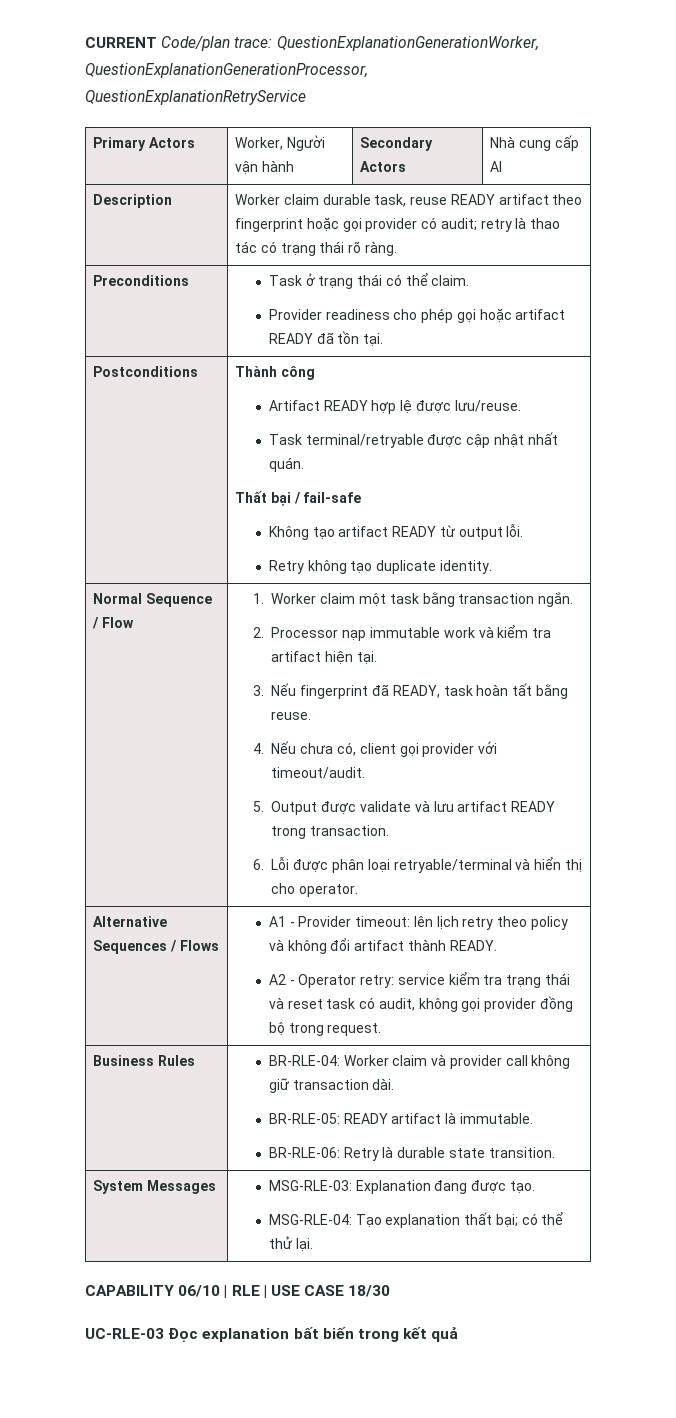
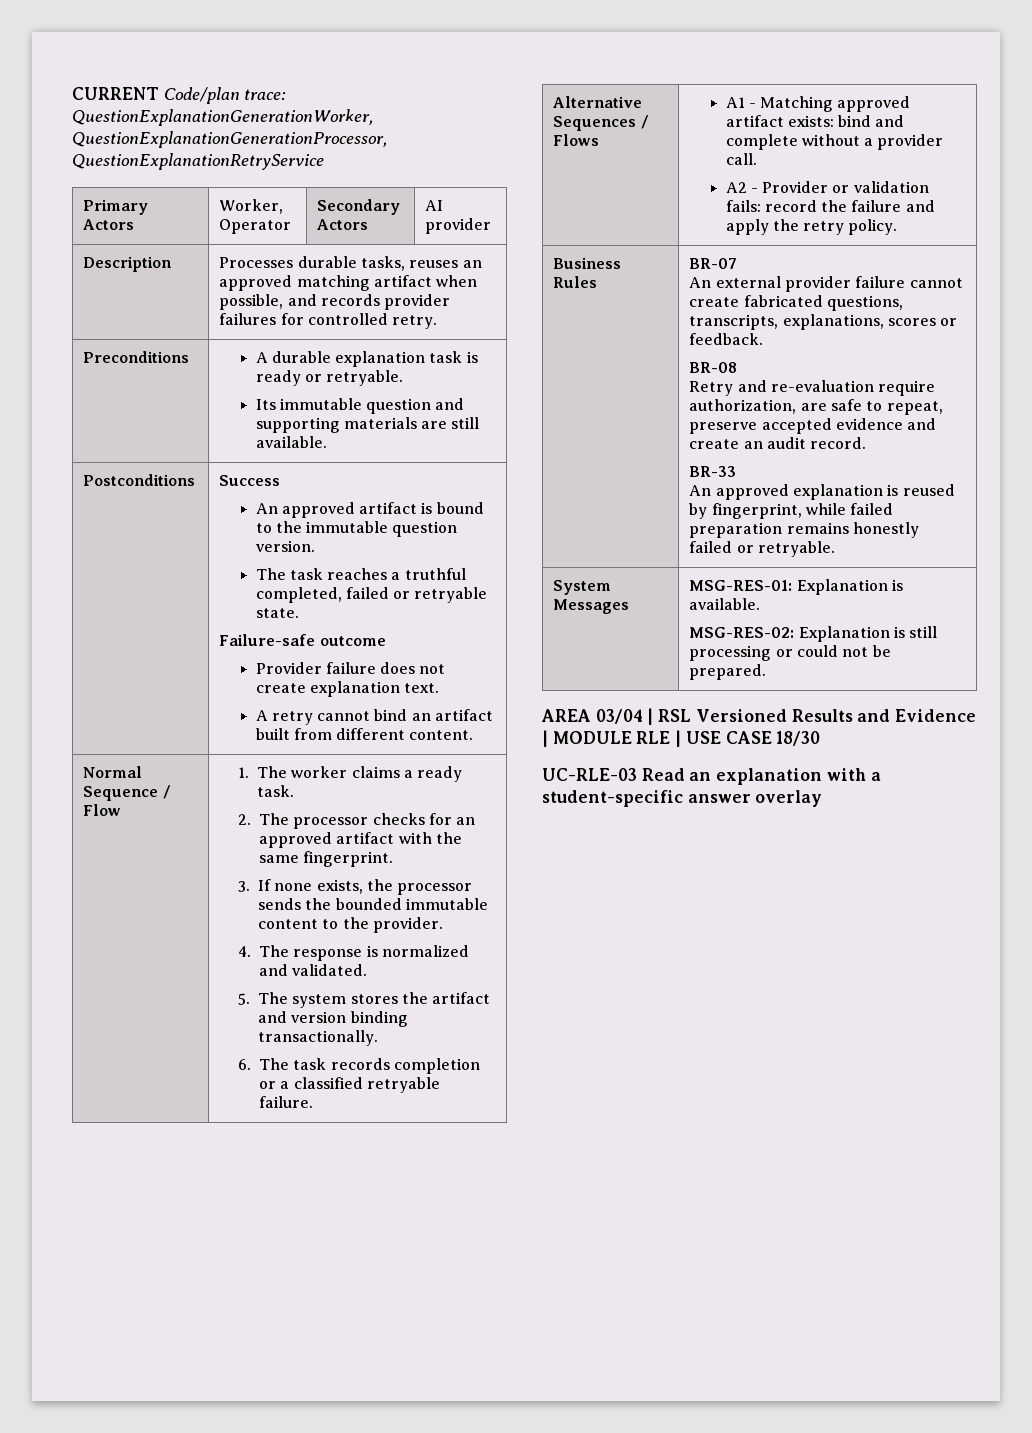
[286,135,325,151] [234,160,294,175] Người vận hành -> [219,219,292,234] Operator
[489,135,579,151] [489,161,502,172] Nhà cung cấp AI -> [425,200,444,211] [425,218,492,234] AI provider
[234,194,583,207] [234,217,561,232] [234,241,397,256] [92,275,189,286] [268,273,470,289] [268,308,566,323] [268,331,384,347] [92,366,198,377] [234,366,315,380] [268,400,521,414] [268,432,558,448] [268,457,304,472] [234,491,362,506] [268,523,524,540] [268,560,492,574] Worker claim durable task, reuse READY artifact theo fingerprint hoặc gọi provider có audit; retry là thao tác có trạng thái rõ ràng. // Preconditions | Task ở trạng thái có thể claim. // Provider readiness cho phép gọi hoặc artifact READY đã tồn tại. // Postconditions | Thành công // Artifact READY hợp lệ được lưu/reuse. // Task terminal/retryable được cập nhật nhất quán. // Thất bại / fail-safe // Không tạo artifact READY từ output lỗi. // Retry không tạo duplicate identity. -> [219,256,482,271] [219,275,478,291] [219,294,451,310] [219,313,438,329] [83,351,190,363] [255,351,478,367] [255,370,404,386] [255,398,465,414] [255,417,480,433] [255,436,327,448] [83,474,196,486] [219,475,281,486] [255,502,484,518] [255,521,458,537] [255,540,315,552] [255,568,466,580] [255,587,488,603] [255,608,299,618] [219,634,386,646] [255,662,446,674] [255,681,440,697] [255,709,494,725] [255,728,474,740] Processes durable tasks, reuses an approved matching artifact when possible, and records provider failures for controlled retry. // Preconditions | A durable explanation task is ready or retryable. // Its immutable question and supporting materials are still available. // Postconditions | Success // An approved artifact is bound to the immutable question version. // The task reaches a truthful completed, failed or retryable state. // Failure-safe outcome // Provider failure does not create explanation text. // A retry cannot bind an artifact built from different content.
[271,592,574,607] [253,625,552,641] [271,651,377,665] [253,683,568,699] [271,711,312,720] [253,741,498,757] [271,767,366,779] [253,800,556,815] [271,825,390,839] [253,856,582,873] [271,883,359,897] Worker claim một task bằng transaction ngắn. // 2. Processor nạp immutable work và kiểm tra artifact hiện tại. // 3. Nếu fingerprint đã READY, task hoàn tất bằng reuse. // 4. Nếu chưa có, client gọi provider với timeout/audit. // 5. Output được validate và lưu artifact READY trong transaction. // 6. Lỗi được phân loại retryable/terminal và hiển thị cho operator. -> [256,766,463,782] [256,785,294,797] [237,813,476,829] [258,832,462,848] [258,851,394,867] [237,879,473,895] [257,898,488,910] [257,917,443,933] [237,945,469,961] [258,964,368,976] [237,992,491,1008] [257,1011,408,1027] [257,1030,378,1046] [237,1058,480,1074] [258,1077,440,1093] [258,1096,313,1108] The worker claims a ready task. // 2. The processor checks for an approved artifact with the same fingerprint. // 3. If none exists, the processor sends the bounded immutable content to the provider. // 4. The response is normalized and validated. // 5. The system stores the artifact and version binding transactionally. // 6. The task records completion or a classified retryable failure.
[298,916,569,930] [268,938,497,954] [268,972,571,988] [268,996,574,1012] [268,1022,382,1036] [92,1055,195,1066] [268,1054,571,1069] [268,1078,395,1093] [268,1112,533,1124] [268,1146,555,1161] [92,1180,216,1194] [268,1180,535,1194] [268,1212,564,1228] [268,1236,313,1252] [85,1285,228,1298] Provider timeout: lên lịch retry theo policy và không đổi artifact thành READY. // A2 - Operator retry: service kiểm tra trạng thái và reset task có audit, không gọi provider đồng bộ trong request. // Business Rules | BR-RLE-04: Worker claim và provider call không giữ transaction dài. // BR-RLE-05: READY artifact là immutable. // BR-RLE-06: Retry là durable state transition. // System Messages | MSG-RLE-03: Explanation đang được tạo. // MSG-RLE-04: Tạo explanation thất bại; có thể thử lại. // CAPABILITY 06/10 | -> [760,96,911,112] [725,115,905,127] [725,134,944,150] [725,153,757,165] [725,181,929,193] [725,200,935,212] [725,219,898,235] [553,257,622,269] [553,276,598,288] [689,258,738,269] [689,276,963,292] [689,295,903,311] [689,314,958,330] [689,333,764,345] [689,362,738,373] [689,380,936,396] [689,399,943,415] [689,418,937,434] [689,437,867,449] [689,466,737,477] [689,484,955,500] [689,503,894,519] [689,522,919,538] [689,541,835,557] [553,580,612,595] [553,599,630,614] [689,579,903,595] [689,598,761,610] [689,626,938,642] [689,645,891,661] [689,664,767,680] [541,708,977,725] [542,730,632,747] Matching approved artifact exists: bind and complete without a provider call. // A2 - Provider or validation fails: record the failure and apply the retry policy. // Business Rules | BR-07 // An external provider failure cannot create fabricated questions, transcripts, explanations, scores or feedback. // BR-08 // Retry and re-evaluation require authorization, are safe to repeat, preserve accepted evidence and create an audit record. // BR-33 // An approved explanation is reused by fingerprint, while failed preparation remains honestly failed or retryable. // System Messages | MSG-RES-01: Explanation is available. // MSG-RES-02: Explanation is still processing or could not be prepared. // AREA 03/04 | RSL Versioned Results and Evidence | MODULE
[168,1327,459,1342] Đọc explanation bất biến trong kết quả -> [641,768,881,785] [542,790,823,807] Read an explanation with a student-specific answer overlay

